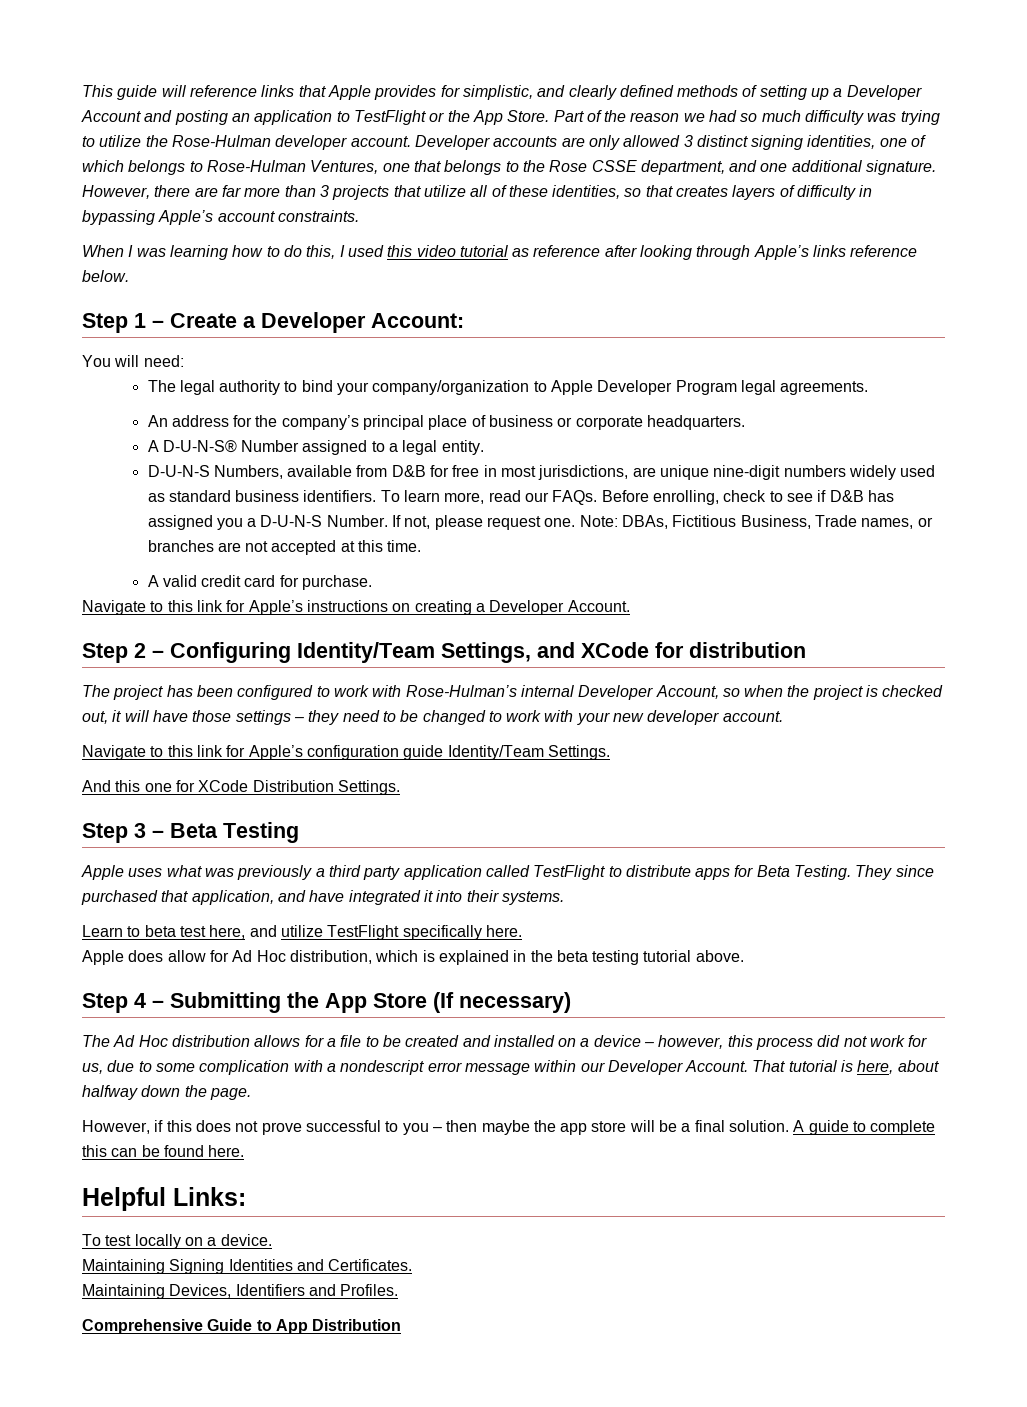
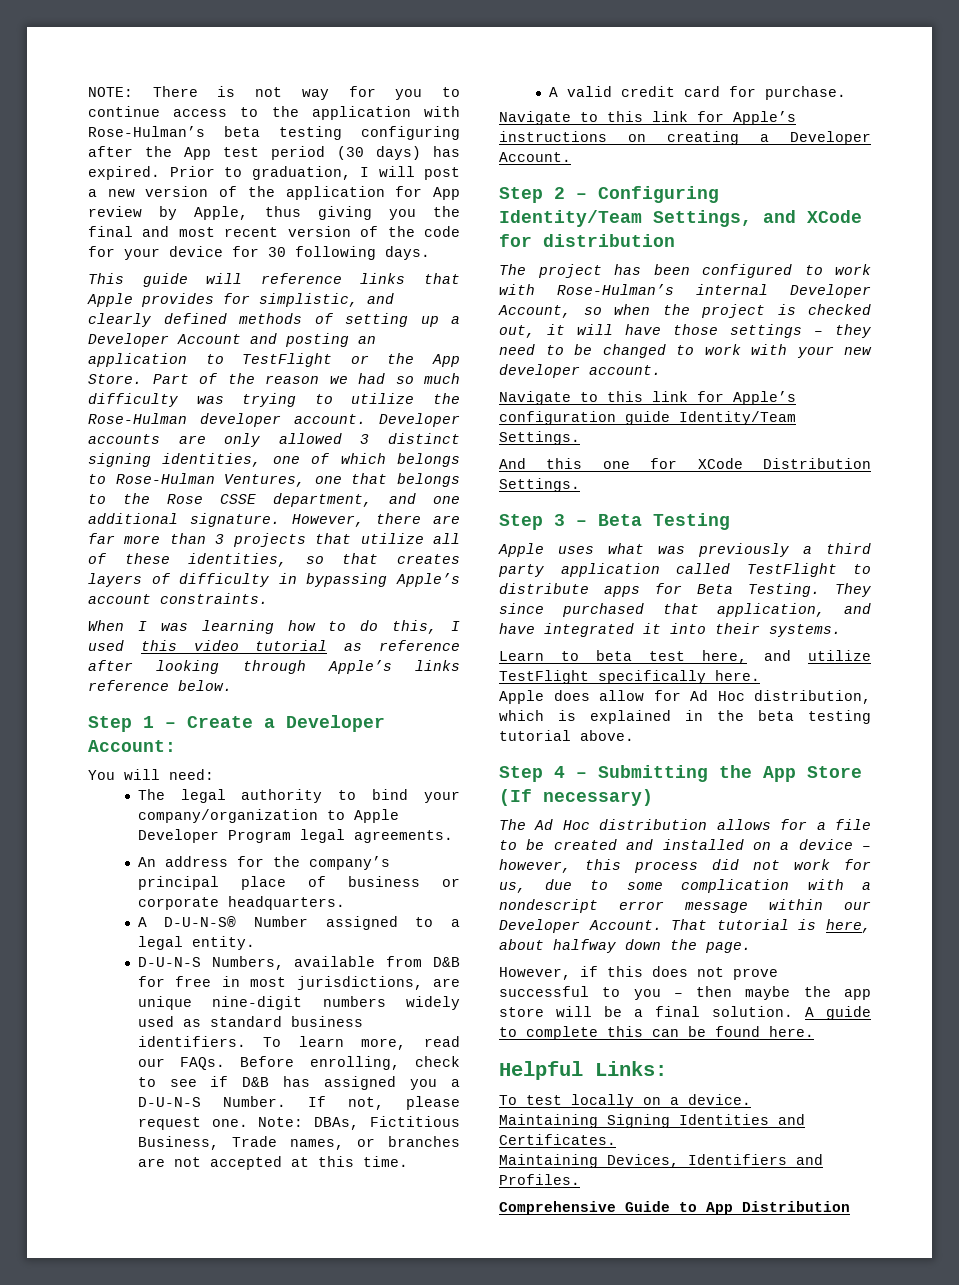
(82, 91) none -> [88,86,461,100] [88,106,460,120] [88,126,460,140] [88,146,460,160] [88,166,460,180] [88,186,460,200] [88,206,460,220] [88,226,460,237] [88,246,430,260] NOTE: There is not way for you to continue access to the application with Rose-Hulman’s beta testing configuring after the App test period (30 days) has expired. Prior to graduation, I will post a new version of the application for App review by Apple, thus giving you the final and most recent version of the code for your device for 30 following days. //

